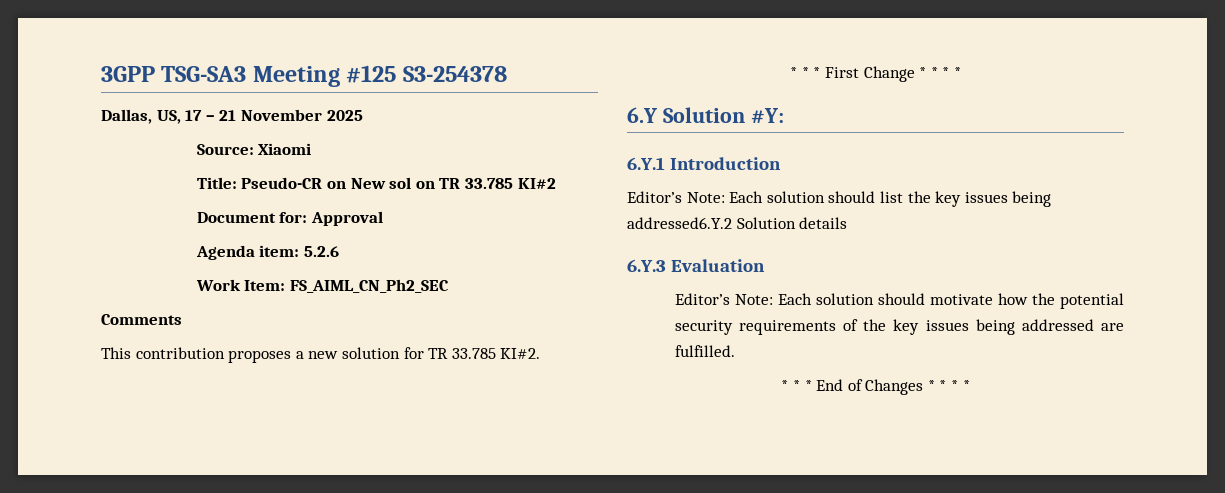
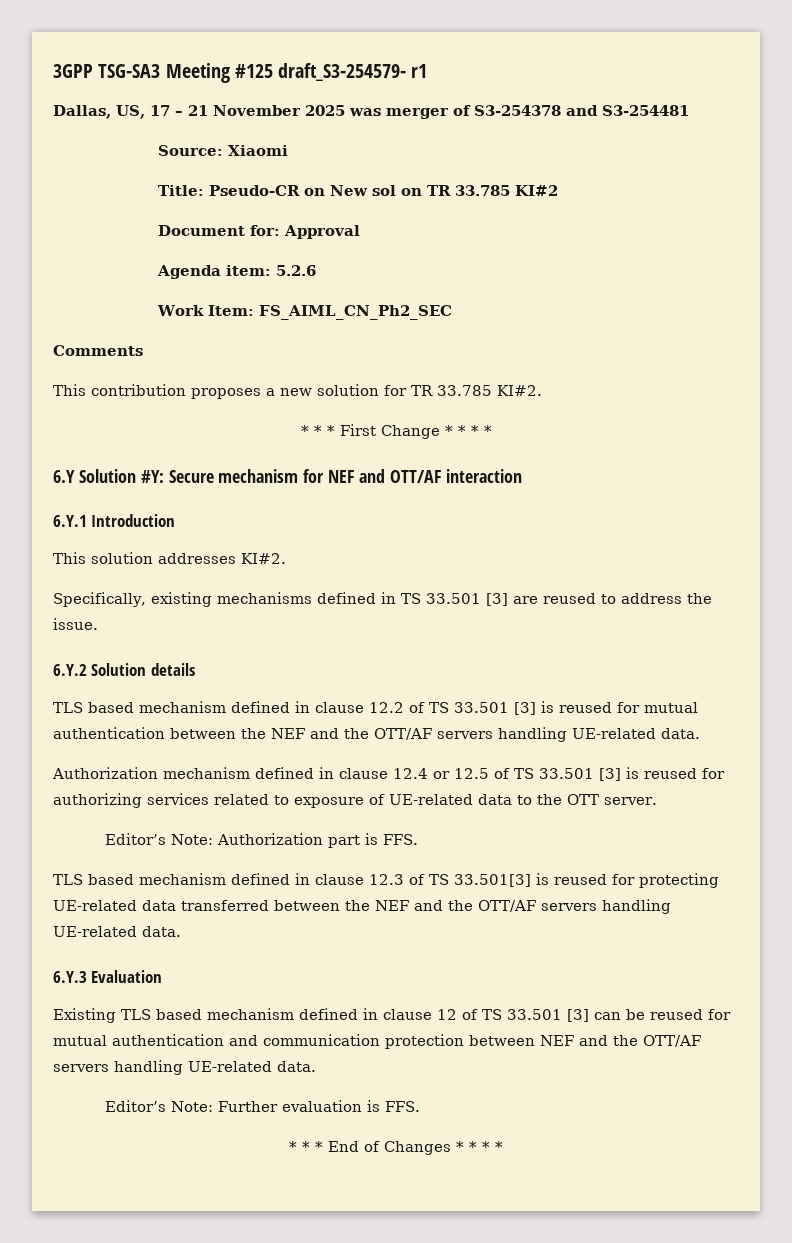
[402,66,507,82] S3-254378 -> [278,63,428,81] draft_S3-254579- r1
(363, 115) none -> [349,105,689,119] was merger of S3‑254378 and S3‑254481
[627,157,782,170] [627,191,1052,207] [627,217,848,229] [627,259,766,272] [674,293,1124,309] [674,319,1124,335] [674,345,735,357] // 6.Y.1 Introduction // Editor’s Note: Each solution should list the key issues being addressed6.Y.2 Solution details // 6.Y.3 Evaluation // Editor’s Note: Each solution should motivate how the potential security requirements of the key issues being addressed are fulfilled. -> [168,469,522,483] [53,514,176,527] [53,552,286,564] [53,592,712,607] [53,618,98,630] [53,663,195,676] [53,701,698,715] [53,727,700,742] [52,767,725,781] [53,793,657,808] [105,833,419,848] [53,873,719,888] [53,899,671,914] [53,926,181,937] [53,970,163,983] [53,1008,731,1023] [53,1034,701,1049] [53,1060,316,1075] [105,1100,421,1112] Secure mechanism for NEF and OTT/AF interaction // 6.Y.1 Introduction // This solution addresses KI#2. // Specifically, existing mechanisms defined in TS 33.501 [3] are reused to address the issue. // 6.Y.2 Solution details // TLS based mechanism defined in clause 12.2 of TS 33.501 [3] is reused for mutual authentication between the NEF and the OTT/AF servers handling UE-related data. // Authorization mechanism defined in clause 12.4 or 12.5 of TS 33.501 [3] is reused for authorizing services related to exposure of UE-related data to the OTT server. // Editor’s Note: Authorization part is FFS. // TLS based mechanism defined in clause 12.3 of TS 33.501[3] is reused for protecting UE-related data transferred between the NEF and the OTT/AF servers handling UE-related data. // 6.Y.3 Evaluation // Existing TLS based mechanism defined in clause 12 of TS 33.501 [3] can be reused for mutual authentication and communication protection between NEF and the OTT/AF servers handling UE-related data. // Editor’s Note: Further evaluation is FFS.

